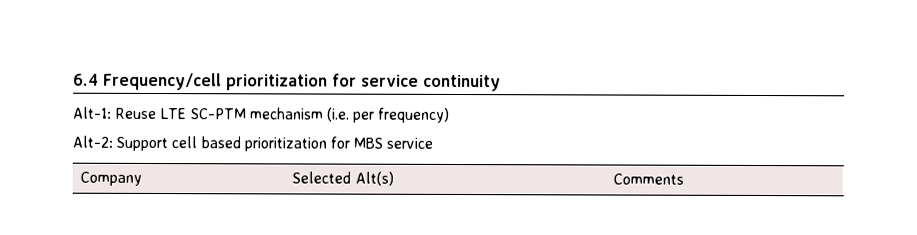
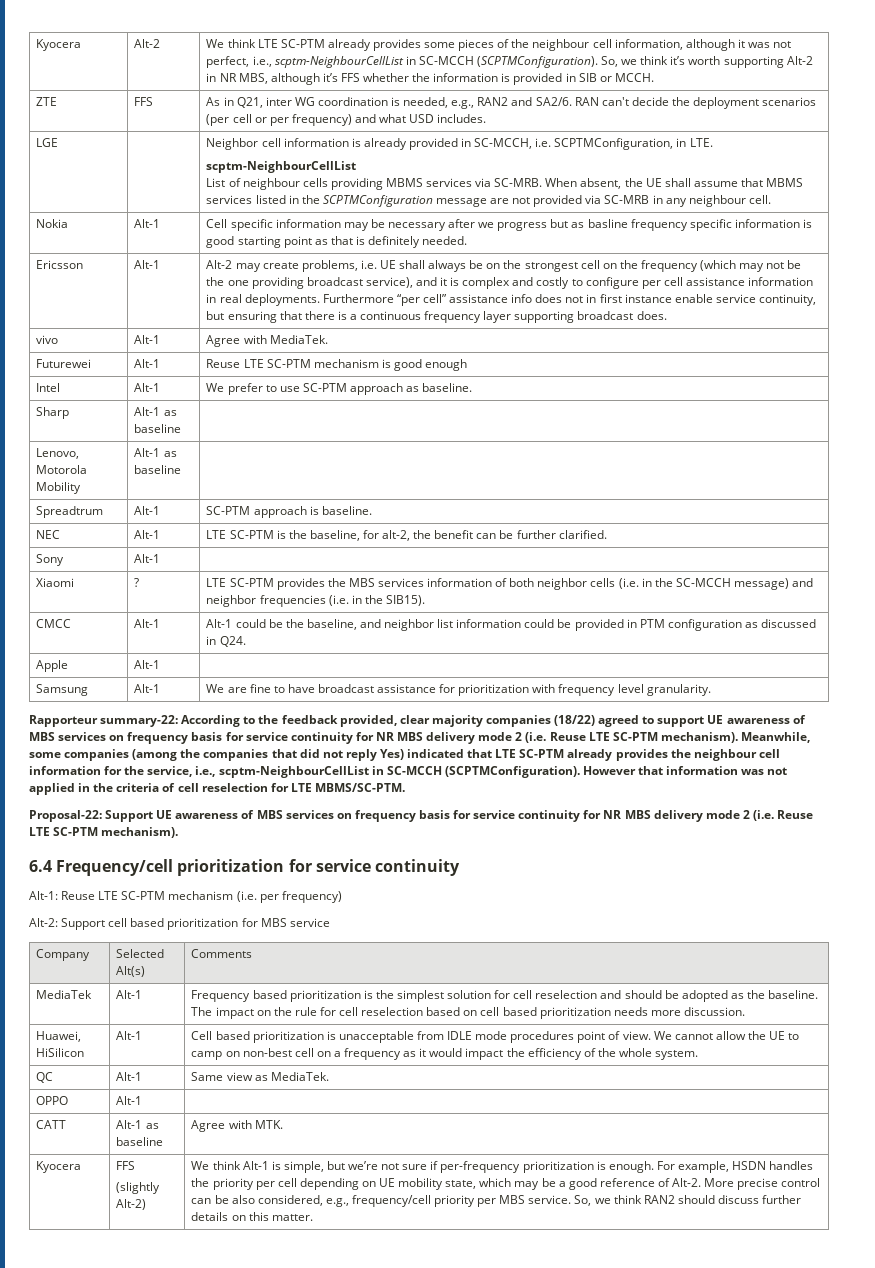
(73, 79) none -> [36,39,82,51] [134,39,161,48] [206,39,792,51] [206,56,813,68] [206,73,654,85] [36,97,58,106] [134,97,154,106] [206,97,817,109] [206,114,487,126] [36,138,59,147] [206,138,713,150] [206,161,357,173] [206,178,804,190] [206,195,771,207] [36,219,69,228] [134,219,161,228] [206,219,813,231] [206,236,468,248] [36,260,84,269] [134,260,161,269] [206,260,802,272] [206,277,814,289] [206,294,817,306] [206,311,667,323] [36,335,59,344] [134,335,161,344] [206,335,328,347] [36,359,92,368] [134,359,161,368] [206,359,468,371] [36,383,61,392] [134,383,161,392] [206,383,473,395] [36,407,70,419] [134,407,177,416] [134,424,182,433] [36,448,80,459] [36,465,88,474] [36,482,82,494] [134,448,177,457] [134,465,182,474] [36,506,104,518] [134,506,161,515] [206,506,372,518] [36,530,61,539] [134,530,161,539] [206,530,607,541] [36,554,65,566] [134,554,161,563] [36,578,75,587] [134,578,140,587] [206,578,814,590] [206,595,425,607] [36,619,72,628] [134,619,161,628] [206,619,817,631] [206,636,246,647] [36,660,69,672] [134,660,161,669] [36,684,89,696] [134,684,161,693] [206,684,711,696] [29,715,806,727] [29,732,810,744] [29,749,780,761] [29,766,788,778] [29,783,405,795] [29,810,814,822] [29,827,179,838] Kyocera | Alt-2 | We think LTE SC-PTM already provides some pieces of the neighbour cell information, although it was not perfect, i.e., scptm-NeighbourCellList in SC-MCCH (SCPTMConfiguration). So, we think it’s worth supporting Alt-2 in NR MBS, although it’s FFS whether the information is provided in SIB or MCCH. // ZTE | FFS | As in Q21, inter WG coordination is needed, e.g., RAN2 and SA2/6. RAN can't decide the deployment scenarios (per cell or per frequency) and what USD includes. // LGE | | Neighbor cell information is already provided in SC-MCCH, i.e. SCPTMConfiguration, in LTE. // scptm-NeighbourCellList // List of neighbour cells providing MBMS services via SC-MRB. When absent, the UE shall assume that MBMS services listed in the SCPTMConfiguration message are not provided via SC-MRB in any neighbour cell. // Nokia | Alt-1 | Cell specific information may be necessary after we progress but as basline frequency specific information is good starting point as that is definitely needed. // Ericsson | Alt-1 | Alt-2 may create problems, i.e. UE shall always be on the strongest cell on the frequency (which may not be the one providing broadcast service), and it is complex and costly to configure per cell assistance information in real deployments. Furthermore “per cell” assistance info does not in first instance enable service continuity, but ensuring that there is a continuous frequency layer supporting broadcast does. // vivo | Alt-1 | Agree with MediaTek. // Futurewei | Alt-1 | Reuse LTE SC-PTM mechanism is good enough // Intel | Alt-1 | We prefer to use SC-PTM approach as baseline. // Sharp | Alt-1 as baseline | // Lenovo, Motorola Mobility | Alt-1 as baseline | // Spreadtrum | Alt-1 | SC-PTM approach is baseline. // NEC | Alt-1 | LTE SC-PTM is the baseline, for alt-2, the benefit can be further clarified. // Sony | Alt-1 | // Xiaomi | ? | LTE SC-PTM provides the MBS services information of both neighbor cells (i.e. in the SC-MCCH message) and neighbor frequencies (i.e. in the SIB15). // CMCC | Alt-1 | Alt-1 could be the baseline, and neighbor list information could be provided in PTM configuration as discussed in Q24. // Apple | Alt-1 | // Samsung | Alt-1 | We are fine to have broadcast assistance for prioritization with frequency level granularity. // Rapporteur summary-22: According to the feedback provided, clear majority companies (18/22) agreed to support UE awareness of MBS services on frequency basis for service continuity for NR MBS delivery mode 2 (i.e. Reuse LTE SC-PTM mechanism). Meanwhile, some companies (among the companies that did not reply Yes) indicated that LTE SC-PTM already provides the neighbour cell information for the service, i.e., scptm-NeighbourCellList in SC-MCCH (SCPTMConfiguration). However that information was not applied in the criteria of cell reselection for LTE MBMS/SC-PTM. // Proposal-22: Support UE awareness of MBS services on frequency basis for service continuity for NR MBS delivery mode 2 (i.e. Reuse LTE SC-PTM mechanism). //
(685, 179) none -> [36,990,93,999] [116,990,143,999] [191,990,819,1002] [191,1007,746,1019] [36,1031,82,1042] [36,1048,85,1057] [116,1031,143,1040] [191,1031,800,1043] [191,1048,699,1060] [36,1072,54,1083] [116,1072,143,1081] [191,1072,329,1081] [36,1096,69,1105] [116,1096,143,1105] [36,1120,67,1129] [116,1120,159,1129] [116,1137,164,1146] [191,1120,283,1132] [36,1161,82,1173] [116,1161,136,1170] [116,1182,161,1194] [116,1199,147,1210] [191,1161,814,1173] [191,1178,821,1190] [191,1195,802,1207] [191,1212,313,1221] // MediaTek | Alt-1 | Frequency based prioritization is the simplest solution for cell reselection and should be adopted as the baseline. The impact on the rule for cell reselection based on cell based prioritization needs more discussion. // Huawei, HiSilicon | Alt-1 | Cell based prioritization is unacceptable from IDLE mode procedures point of view. We cannot allow the UE to camp on non-best cell on a frequency as it would impact the efficiency of the whole system. // QC | Alt-1 | Same view as MediaTek. // OPPO | Alt-1 | // CATT | Alt-1 as baseline | Agree with MTK. // Kyocera | FFS // (slightly Alt-2) | We think Alt-1 is simple, but we’re not sure if per-frequency prioritization is enough. For example, HSDN handles the priority per cell depending on UE mobility state, which may be a good reference of Alt-2. More precise control can be also considered, e.g., frequency/cell priority per MBS service. So, we think RAN2 should discuss further details on this matter.

